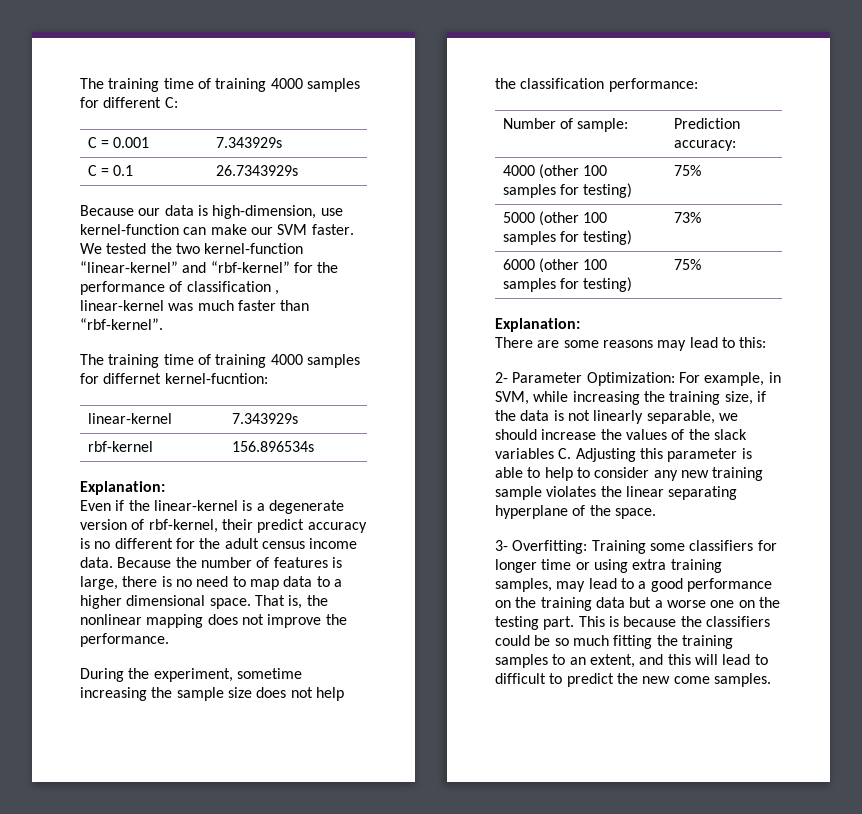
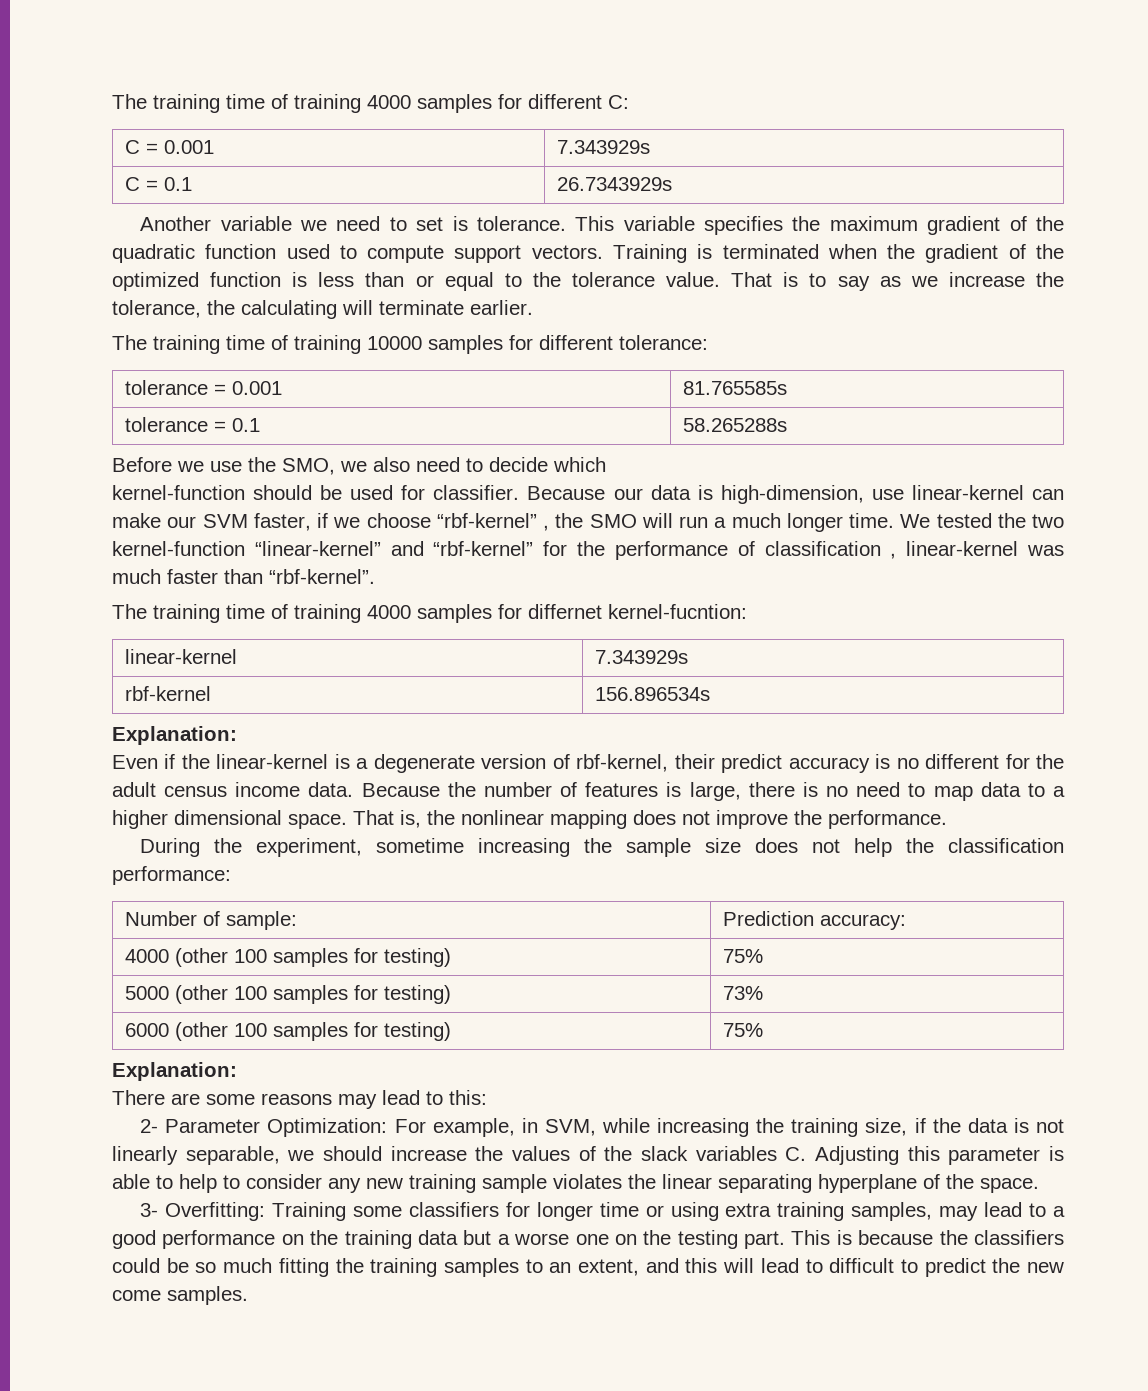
(298, 170) none -> [140,216,1064,235] [112,244,1065,263] [112,272,1064,291] [112,300,533,319] [112,335,708,354] [124,380,282,395] [682,381,787,395] [124,417,260,432] [682,418,787,432] [112,457,606,475] [112,485,520,500] Another variable we need to set is tolerance. This variable specifies the maximum gradient of the quadratic function used to compute support vectors. Training is terminated when the gradient of the optimized function is less than or equal to the tolerance value. That is to say as we increase the tolerance, the calculating will terminate earlier. // The training time of training 10000 samples for different tolerance: // tolerance = 0.001 | 81.765585s // tolerance = 0.1 | 58.265288s // Before we use the SMO, we also need to decide which // kernel-function should be used for classifier.
[80,224,179,235] kernel-function -> [911,485,1024,500] linear-kernel
[311,224,354,235] faster. -> [253,513,894,532] faster, if we choose “rbf-kernel” , the SMO will run a much longer time.

